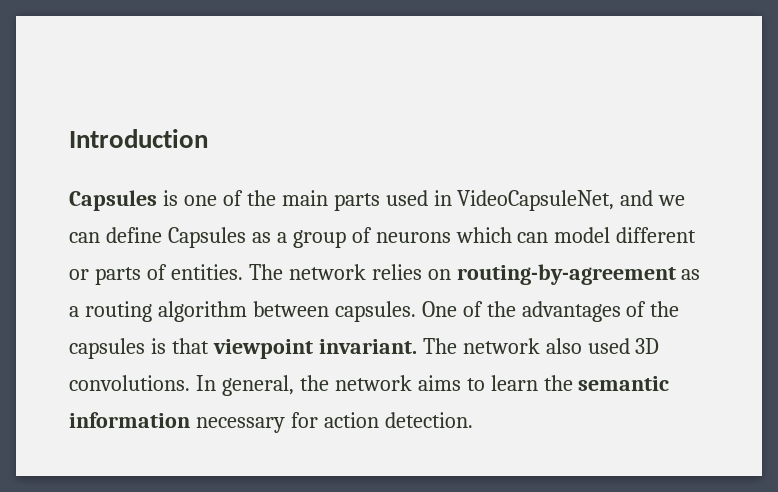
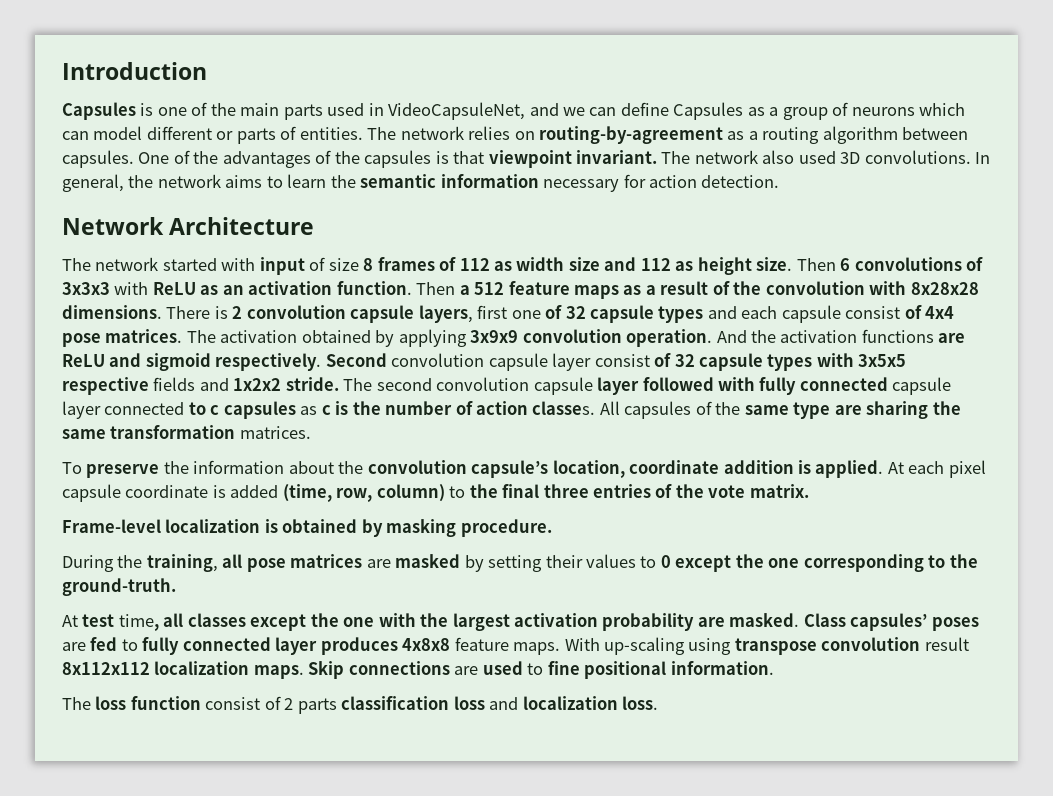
(473, 420) none -> [62,217,315,235] [62,257,984,275] [62,281,979,299] [62,305,955,323] [62,329,966,347] [62,353,907,371] [62,377,952,395] [62,401,961,419] [62,425,311,439] [62,460,986,478] [62,484,809,502] [62,519,552,537] [62,554,978,572] [62,578,176,596] [62,613,979,631] [62,637,969,655] [62,661,774,679] [62,696,659,714] // Network Architecture // The network started with input of size 8 frames of 112 as width size and 112 as height size. Then 6 convolutions of 3x3x3 with ReLU as an activation function. Then a 512 feature maps as a result of the convolution with 8x28x28 dimensions. There is 2 convolution capsule layers, first one of 32 capsule types and each capsule consist of 4x4 pose matrices. The activation obtained by applying 3x9x9 convolution operation. And the activation functions are ReLU and sigmoid respectively. Second convolution capsule layer consist of 32 capsule types with 3x5x5 respective fields and 1x2x2 stride. The second convolution capsule layer followed with fully connected capsule layer connected to c capsules as c is the number of action classes. All capsules of the same type are sharing the same transformation matrices. // To preserve the information about the convolution capsule’s location, coordinate addition is applied. At each pixel capsule coordinate is added (time, row, column) to the final three entries of the vote matrix. // Frame-level localization is obtained by masking procedure. // During the training, all pose matrices are masked by setting their values to 0 except the one corresponding to the ground-truth. // At test time, all classes except the one with the largest activation probability are masked. Class capsules’ poses are fed to fully connected layer produces 4x8x8 feature maps. With up-scaling using transpose convolution result 8x112x112 localization maps. Skip connections are used to fine positional information. // The loss function consist of 2 parts classification loss and localization loss.

